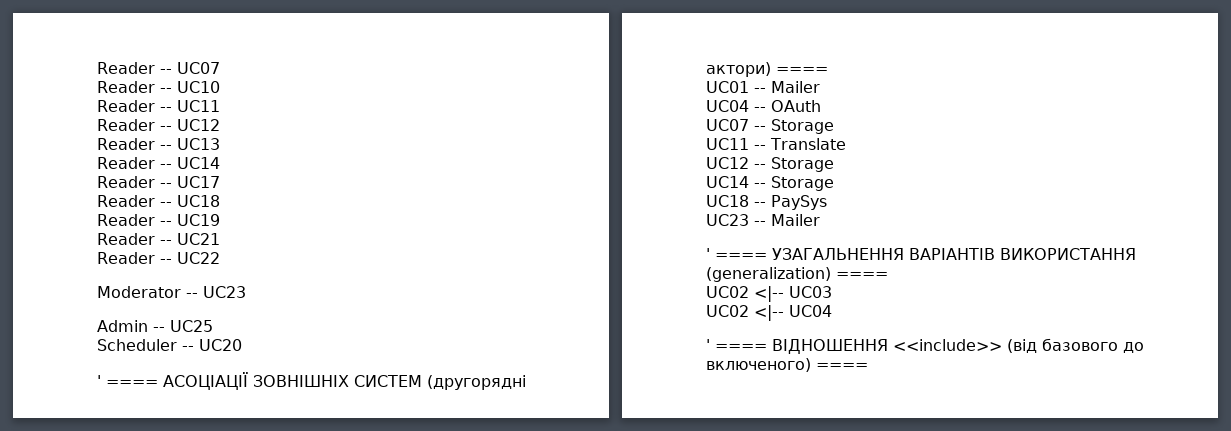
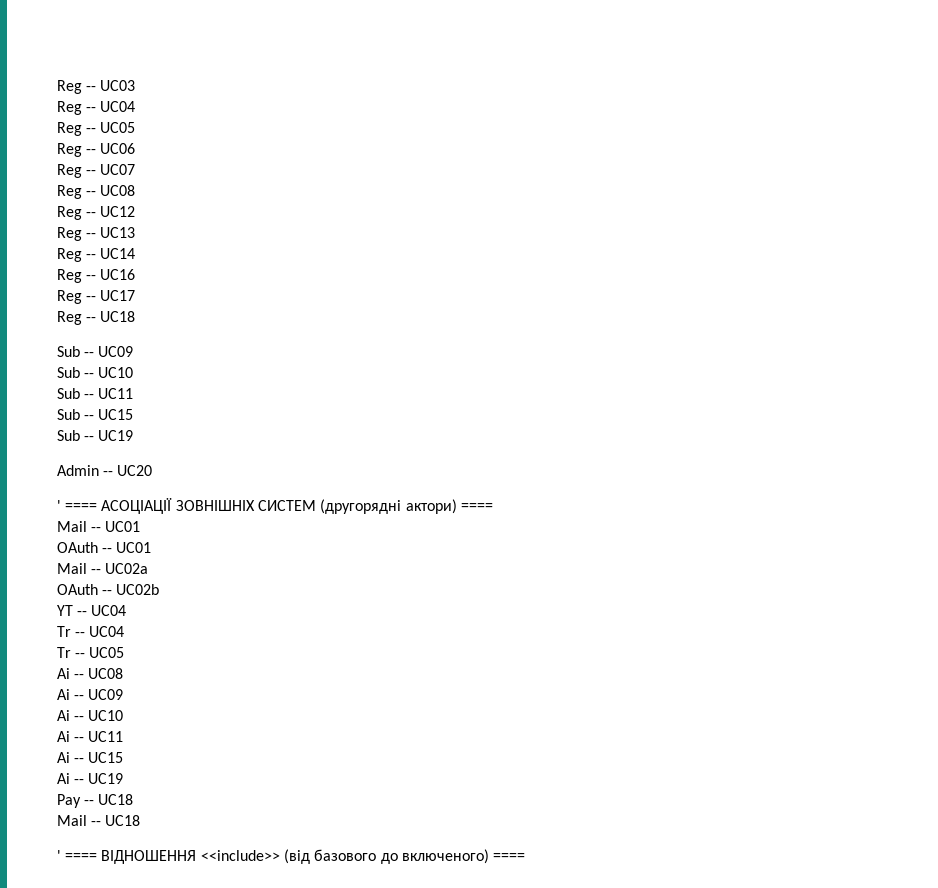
[96,62,220,74] [96,81,220,93] [96,100,220,112] [96,119,220,131] [96,138,220,150] [96,157,220,169] [96,176,220,188] [96,195,220,207] [96,214,220,226] [96,233,220,245] [96,252,220,264] [96,286,246,298] Reader -- UC07 // Reader -- UC10 // Reader -- UC11 // Reader -- UC12 // Reader -- UC13 // Reader -- UC14 // Reader -- UC17 // Reader -- UC18 // Reader -- UC19 // Reader -- UC21 // Reader -- UC22 // Moderator -- UC23 -> [56,80,136,94] [56,101,136,115] [56,122,136,136] [56,143,136,157] [56,164,136,178] [56,185,136,199] [56,206,136,220] [56,227,136,241] [56,248,136,262] [56,269,136,283] [56,290,136,304] [56,311,136,325] [56,346,134,357] [56,367,134,378] [56,388,134,399] [56,409,134,420] [56,430,134,441] Reg -- UC03 // Reg -- UC04 // Reg -- UC05 // Reg -- UC06 // Reg -- UC07 // Reg -- UC08 // Reg -- UC12 // Reg -- UC13 // Reg -- UC14 // Reg -- UC16 // Reg -- UC17 // Reg -- UC18 // Sub -- UC09 // Sub -- UC10 // Sub -- UC11 // Sub -- UC15 // Sub -- UC19
[169,320,213,332] [96,339,194,351] UC25 // Scheduler -- -> (113, 473) none
[705,81,820,93] [705,100,821,112] [705,119,834,134] [705,138,846,150] [705,157,834,172] [705,176,834,191] [705,195,827,210] [705,214,820,226] [705,248,1136,260] [705,267,888,282] [705,286,832,302] [705,305,832,321] UC01 -- Mailer // UC04 -- OAuth // UC07 -- Storage // UC11 -- Translate // UC12 -- Storage // UC14 -- Storage // UC18 -- PaySys // UC23 -- Mailer // ' ==== УЗАГАЛЬНЕННЯ ВАРІАНТІВ ВИКОРИСТАННЯ (generalization) ==== // UC02 <|-- UC03 // UC02 <|-- UC04 -> [56,521,141,532] [56,542,152,553] [56,563,149,574] [56,584,160,595] [56,605,127,616] [56,626,125,637] [56,647,125,658] [56,668,124,679] [56,689,124,700] [56,710,124,721] [56,731,124,742] [56,752,124,763] [56,773,124,784] [56,794,134,808] [56,815,141,826] Mail -- UC01 // OAuth -- UC01 // Mail -- UC02a // OAuth -- UC02b // YT -- UC04 // Tr -- UC04 // Tr -- UC05 // Ai -- UC08 // Ai -- UC09 // Ai -- UC10 // Ai -- UC11 // Ai -- UC15 // Ai -- UC19 // Pay -- UC18 // Mail -- UC18

